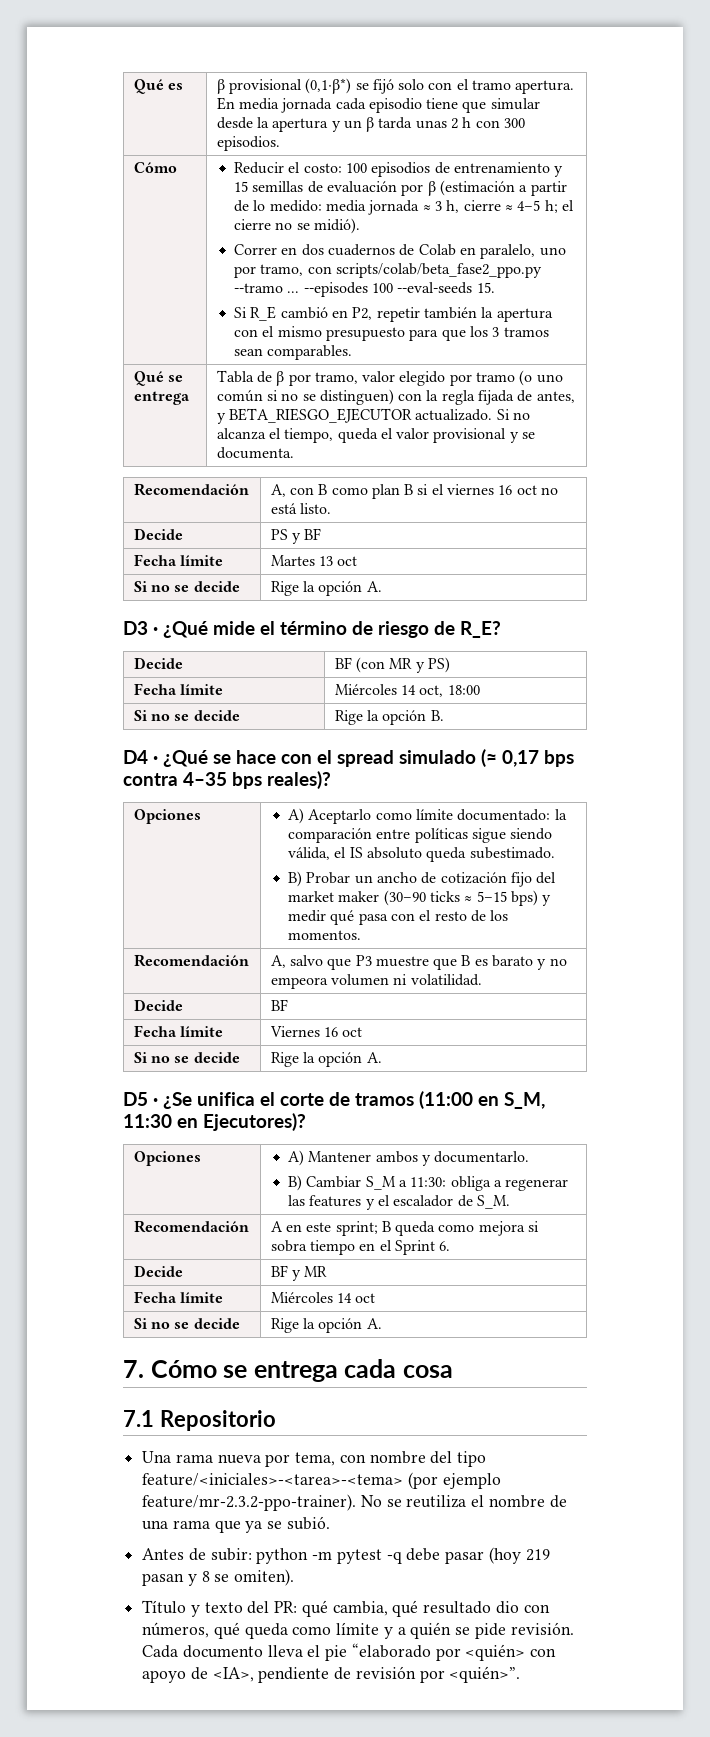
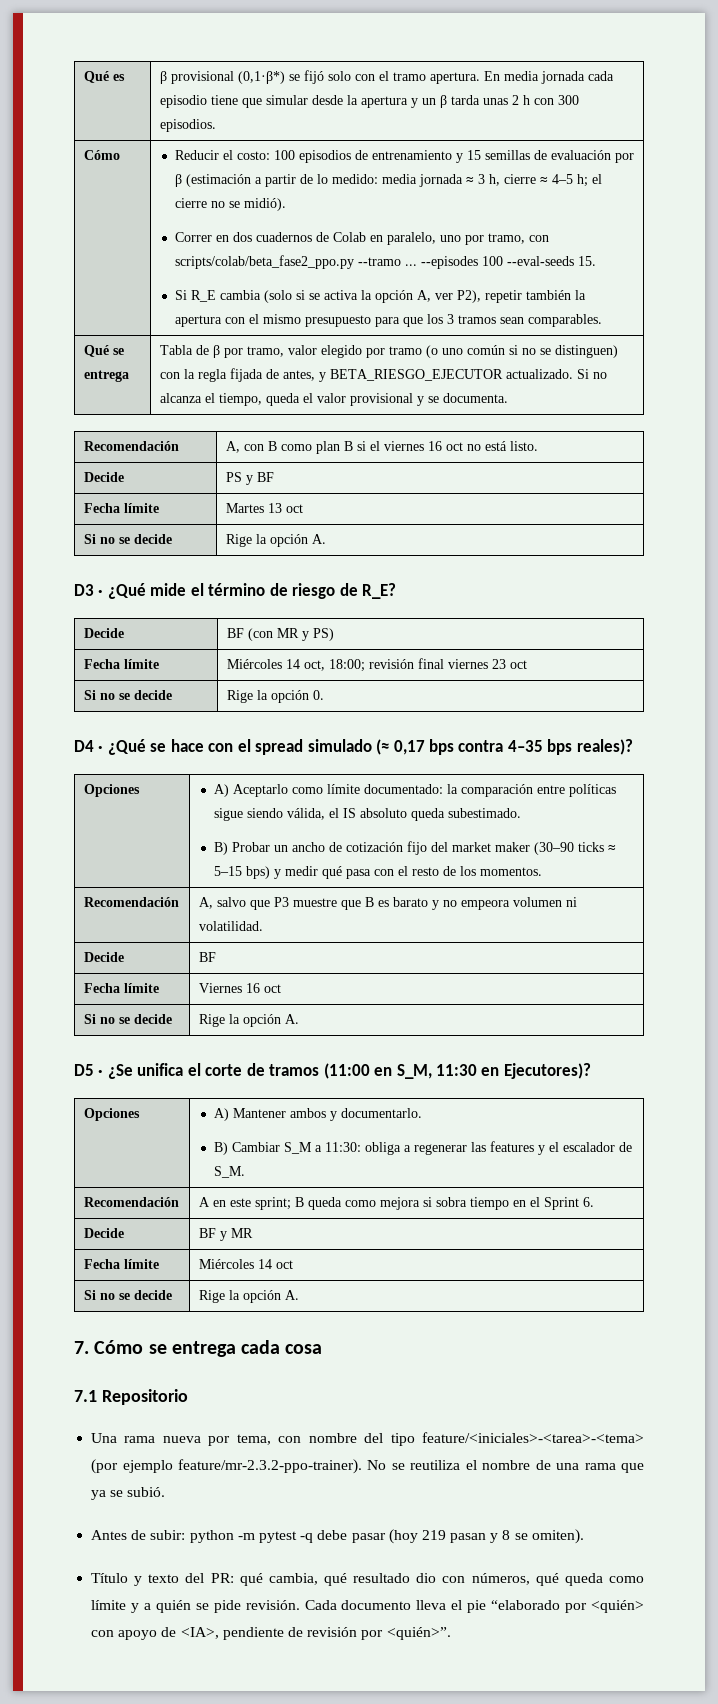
[280,307,373,320] cambió en P2, -> [219,290,481,303] cambia (solo si se activa la opción A, ver P2),
[447,685,480,695] [133,710,240,721] [334,710,444,725] 18:00 // Si no se decide | Rige la opción B. -> [328,658,527,672] [83,690,172,700] [226,690,324,703] 18:00; revisión final viernes 23 oct // Si no se decide | Rige la opción 0.

